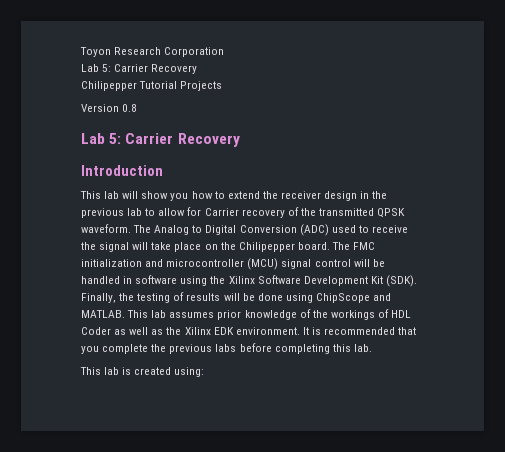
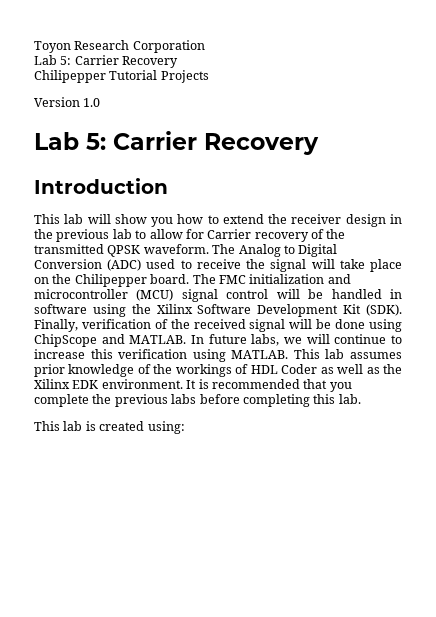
[122,104,138,112] 0.8 -> [83,98,101,107] 1.0
[119,292,221,303] the testing of results -> [81,319,286,332] verification of the received signal
(125, 314) none -> [191,334,403,346] [34,349,289,362] In future labs, we will continue to increase this verification using MATLAB.

